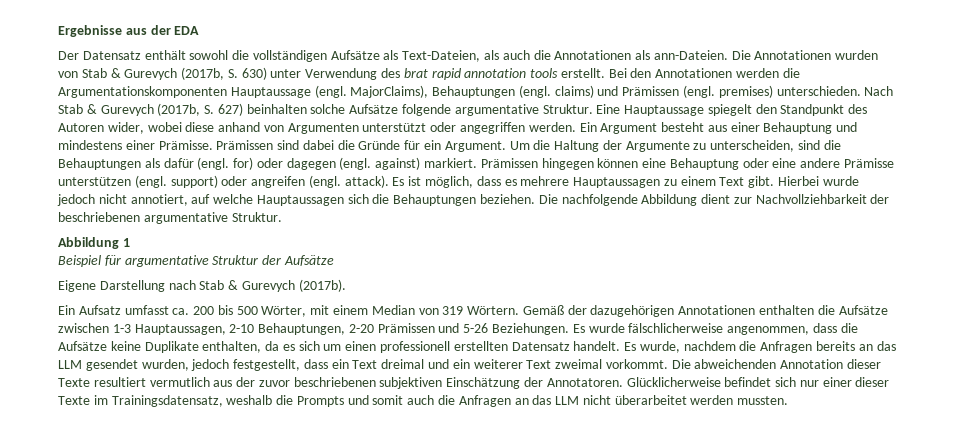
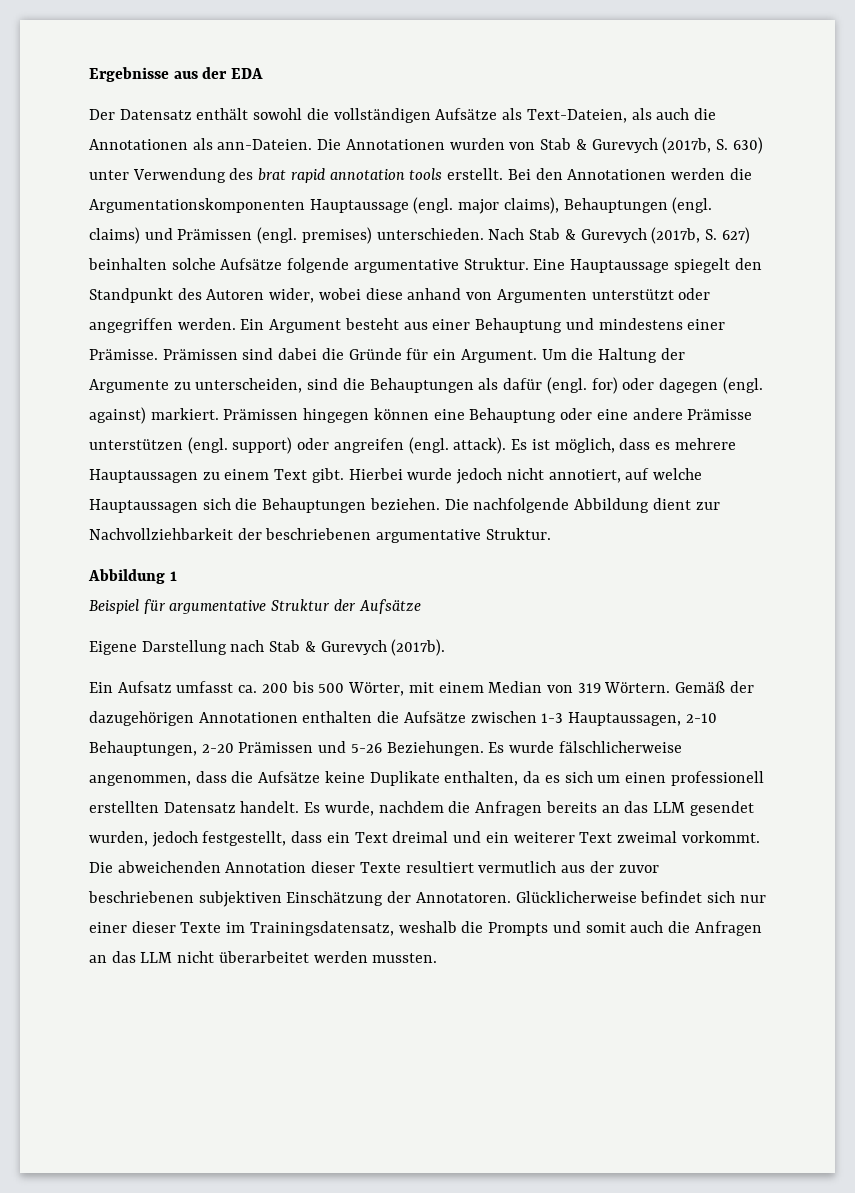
[350,85,429,98] MajorClaims), -> [458,197,559,214] major claims),

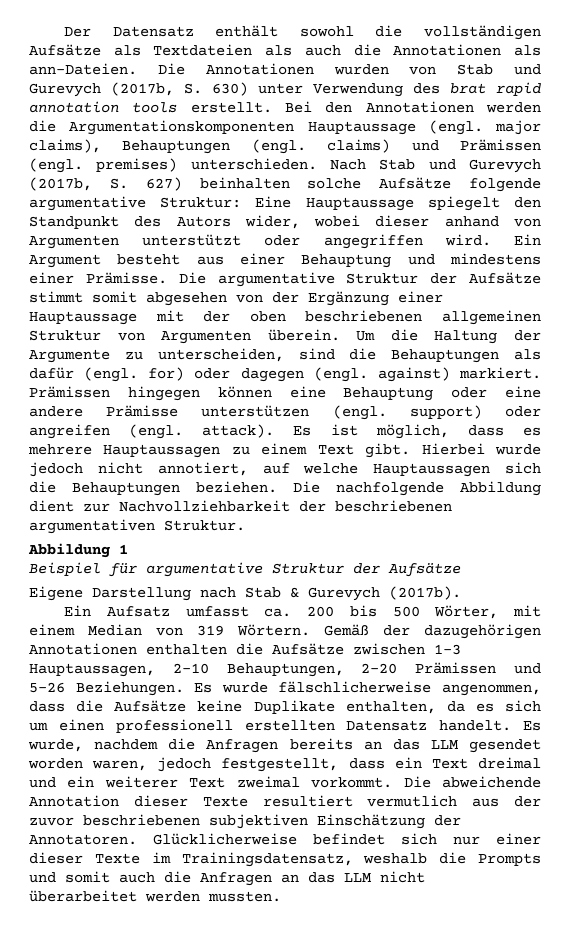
[89,67,264,82] Ergebnisse aus der EDA // -> (64, 32) none
[526,109,627,123] Text-Dateien, -> [153,44,253,56] Textdateien
[575,139,587,150] & -> [514,64,541,75] und
[564,229,576,240] & -> [428,159,456,170] und
[463,258,529,270] Struktur. -> [160,197,242,208] Struktur:
[206,289,265,300] Autoren -> [176,216,231,227] Autors
[365,288,403,300] diese -> [375,215,430,227] dieser
[177,318,236,330] werden. -> [444,234,491,246] wird.
[162,348,537,363] Prämissen sind dabei die Gründe für ein Argument. -> [178,272,541,287] [29,291,443,306] [29,310,541,325] [29,329,340,344] Die argumentative Struktur der Aufsätze stimmt somit abgesehen von der Ergänzung einer Hauptaussage mit der oben beschriebenen allgemeinen Struktur von Argumenten überein.
[376,529,482,543] argumentative -> [29,519,155,534] argumentativen
[89,831,148,846] wurden, -> [28,758,148,771] worden waren,
[117,861,221,873] abweichenden -> [442,776,541,788] abweichende

